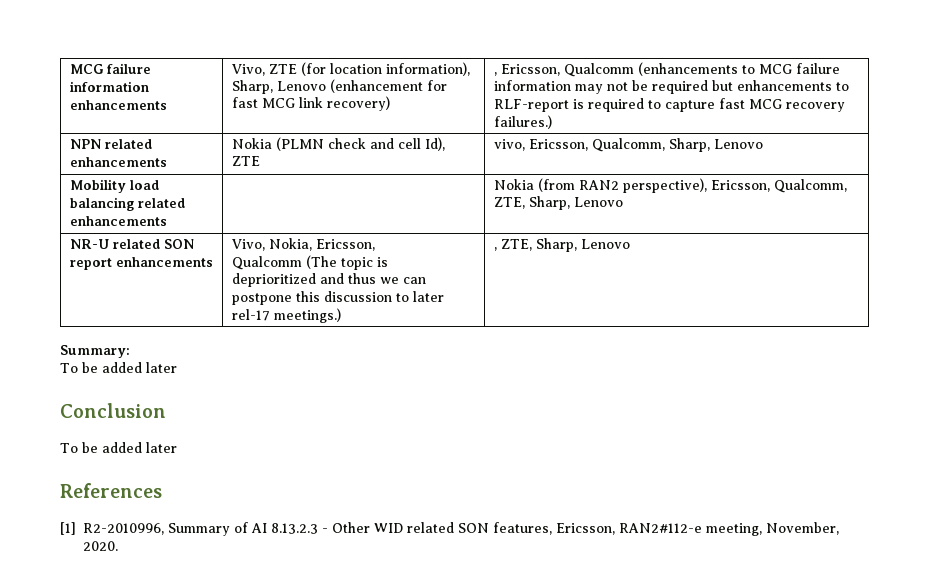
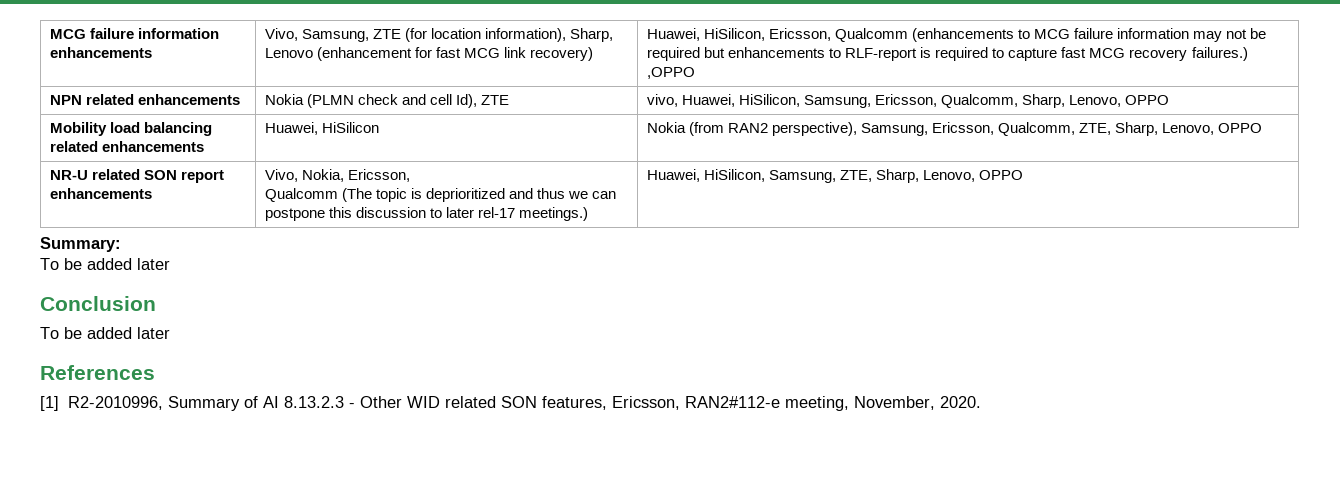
(265, 70) none -> [301,29,369,42] Samsung,
[493,72,497,76] , -> [646,28,765,41] Huawei, HiSilicon,
(552, 122) none -> [646,67,695,79] ,OPPO
(525, 145) none -> [681,94,872,108] Huawei, HiSilicon, Samsung,
[713,139,763,149] Lenovo -> [1069,95,1170,107] Lenovo, OPPO
(167, 221) none -> [264,122,379,135] Huawei, HiSilicon
(707, 185) none -> [861,123,929,136] Samsung,
[573,197,623,207] Lenovo -> [1162,123,1263,135] Lenovo, OPPO
[493,238,630,252] , ZTE, Sharp, Lenovo -> [646,169,1024,183] Huawei, HiSilicon, Samsung, ZTE, Sharp, Lenovo, OPPO

